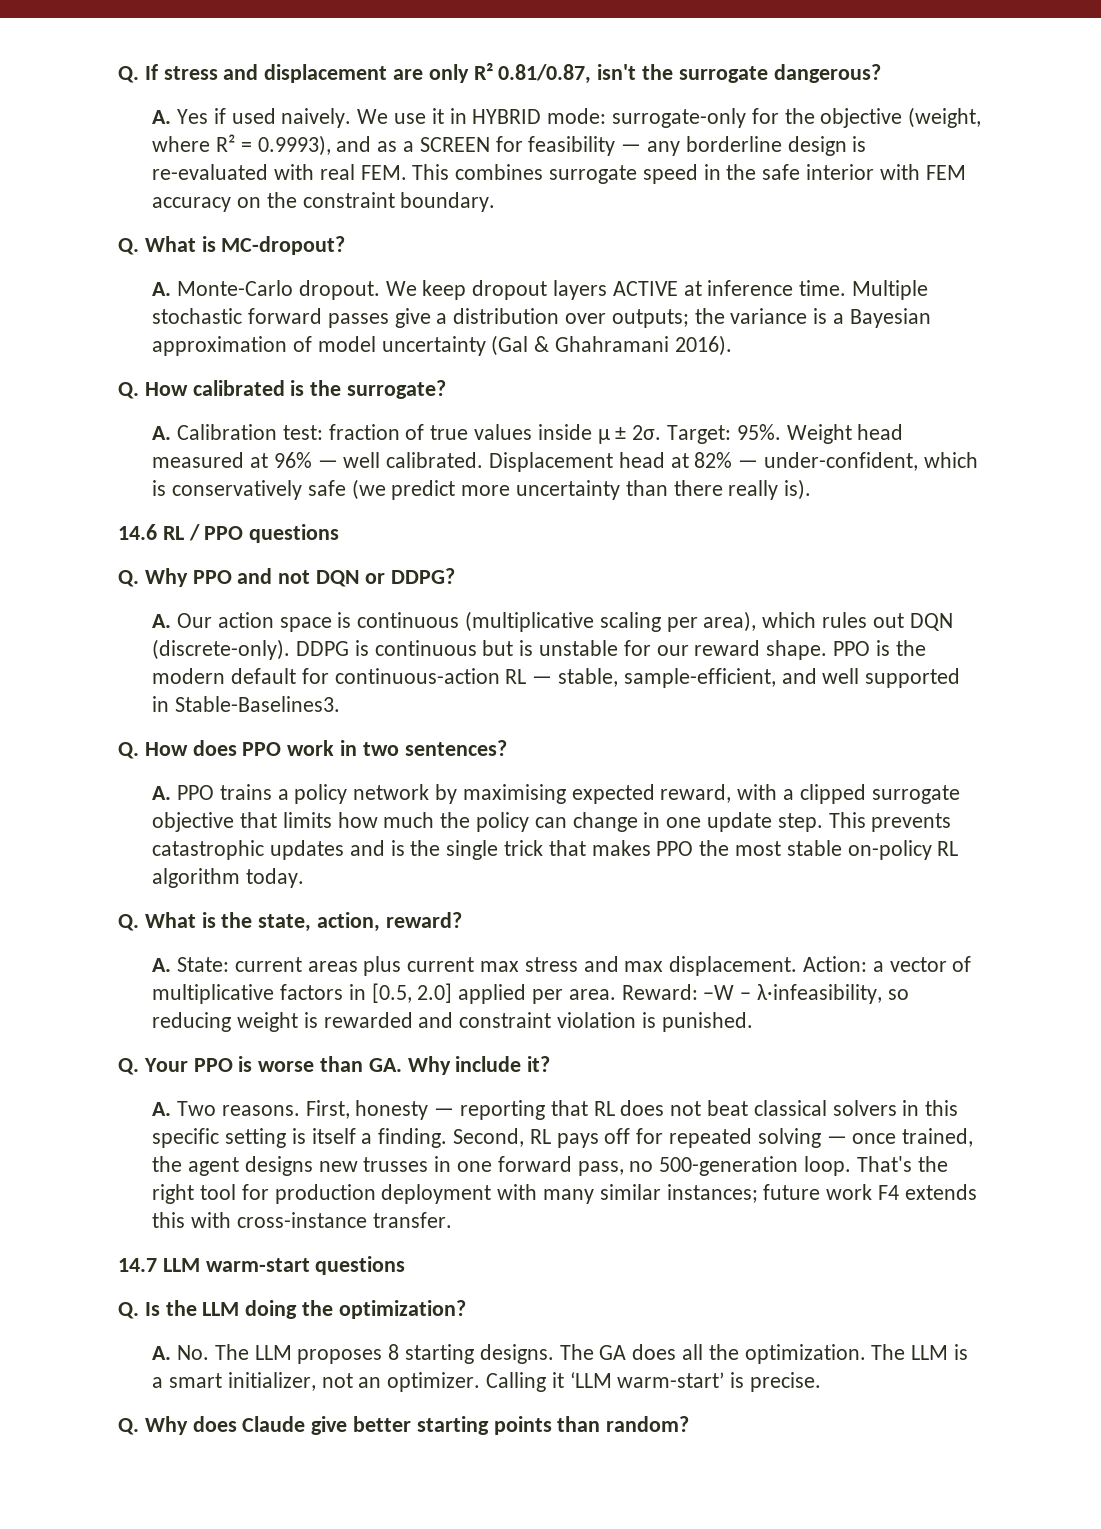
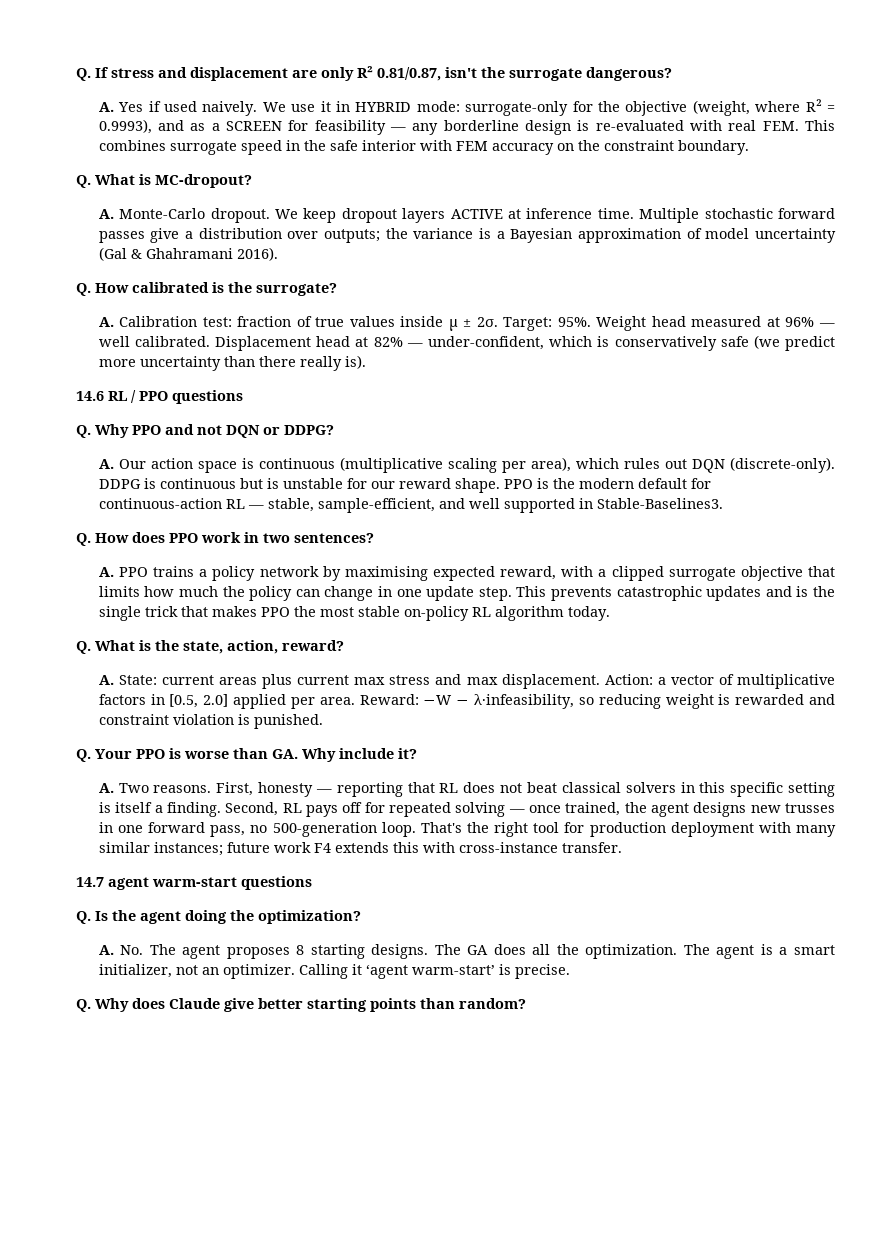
[162,1258,200,1272] LLM -> [108,877,149,890] agent
[202,1302,240,1316] LLM -> [140,911,181,924] agent
[254,1345,292,1360] LLM -> [182,945,221,959] agent
[911,1345,949,1360] LLM -> [716,945,755,959] agent
[569,1372,612,1388] ‘LLM -> [365,964,408,979] ‘agent

